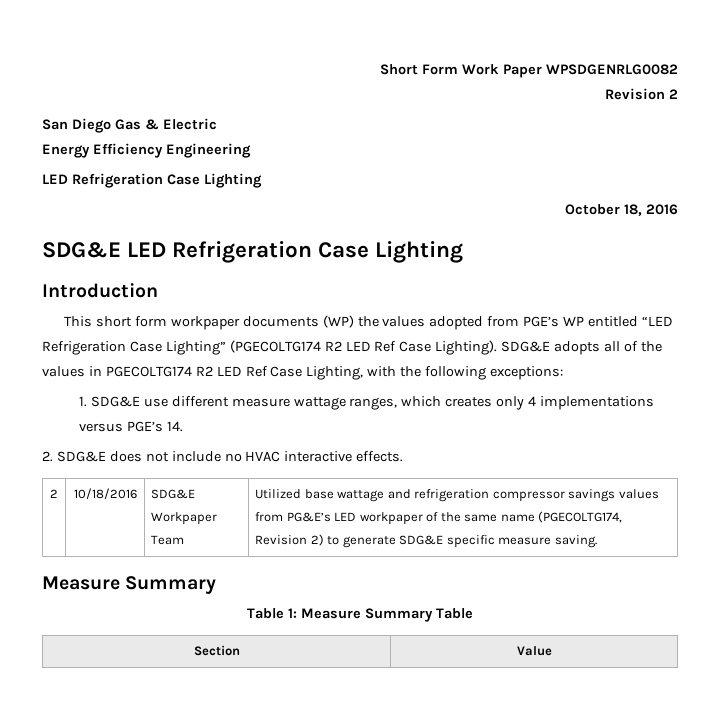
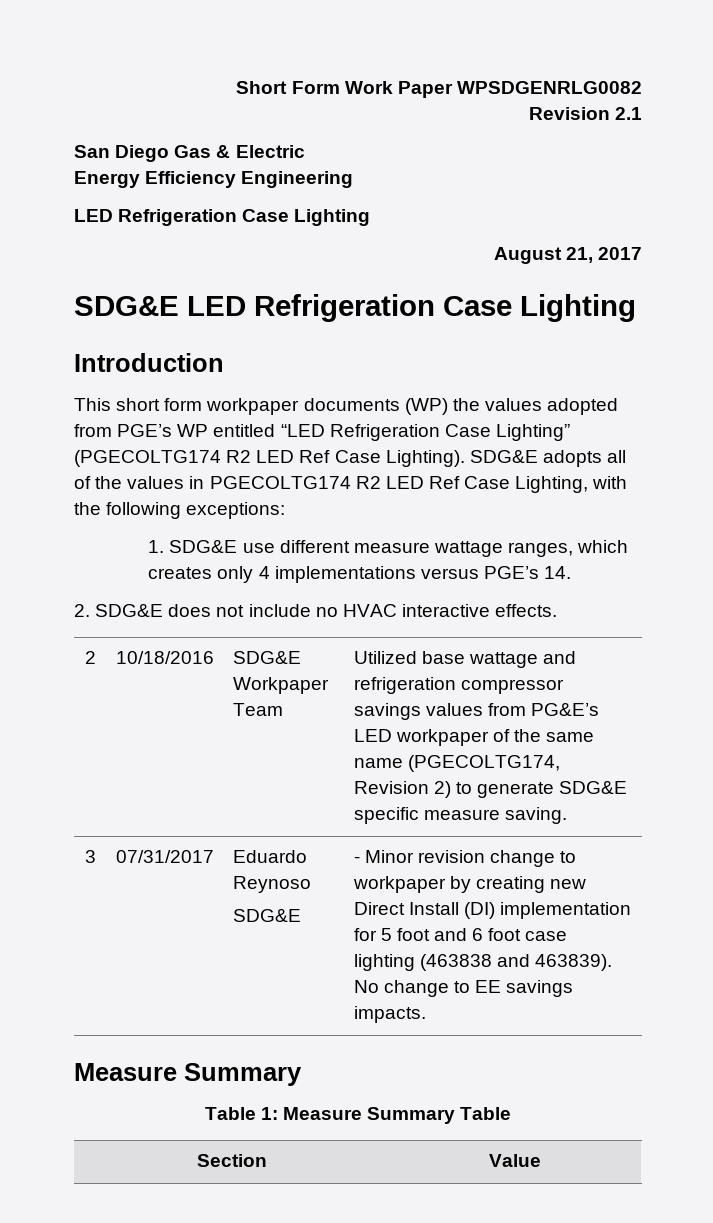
[669,89,678,99] 2 -> [615,107,642,120] 2.1
[565,204,678,216] October 18, 2016 -> [493,247,642,264] August 21, 2017
(597, 541) none -> [84,850,96,863] [115,850,214,863] [232,850,307,863] [232,876,311,893] [232,909,301,922] [353,850,577,867] [352,876,587,893] [353,902,632,919] [353,928,568,941] [353,954,613,971] [353,980,574,997] [353,1006,426,1023] // 3 | 07/31/2017 | Eduardo Reynoso // SDG&E | - Minor revision change to workpaper by creating new Direct Install (DI) implementation for 5 foot and 6 foot case lighting (463838 and 463839). No change to EE savings impacts.

